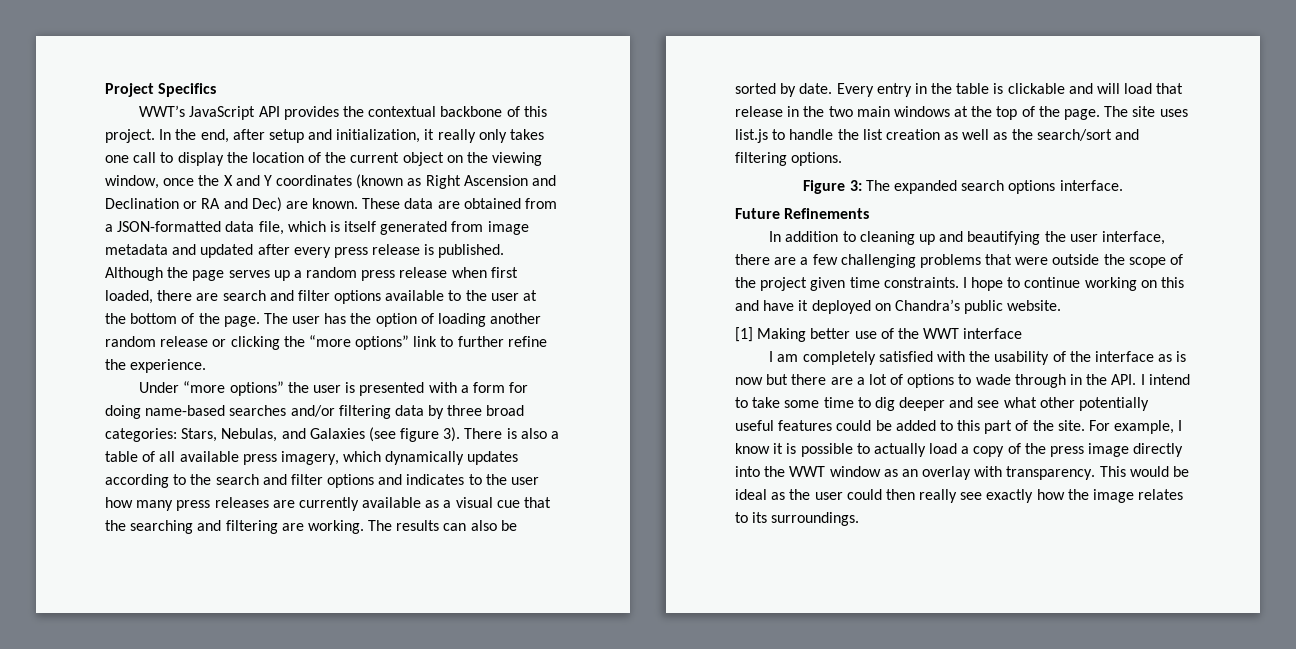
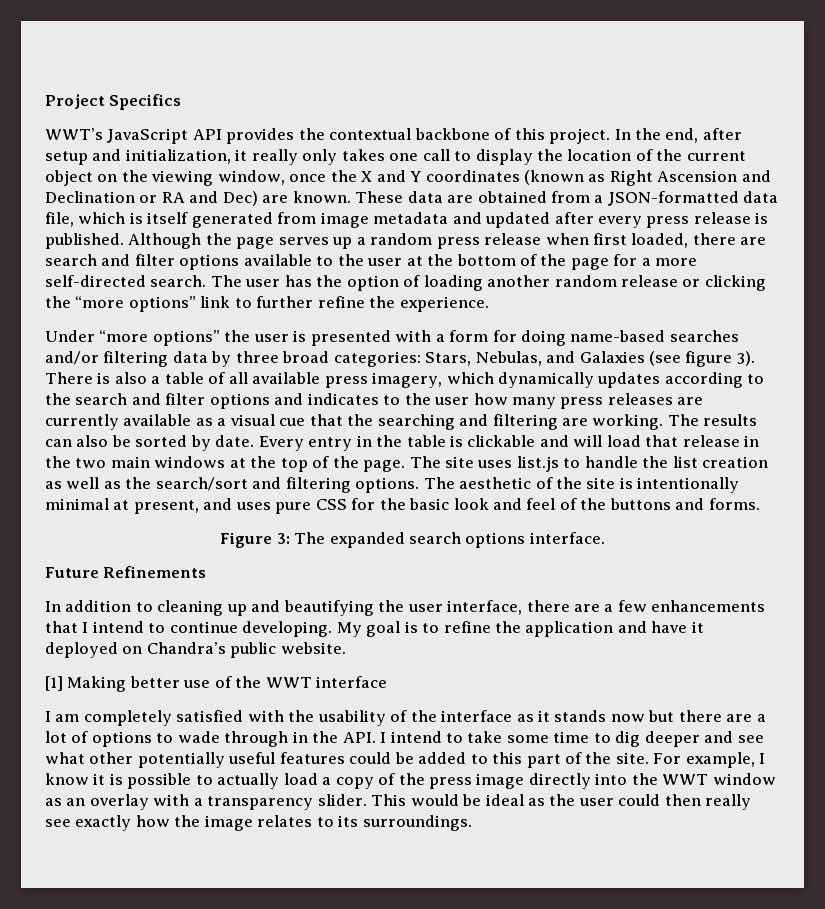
[223,316,260,327] page. -> [570,254,698,270] [45,275,207,287] page for a more self-directed search.
(843, 159) none -> [423,477,740,493] [45,498,760,514] The aesthetic of the site is intentionally minimal at present, and uses pure CSS for the basic look and feel of the buttons and forms.
[840,254,1184,268] [735,277,1185,291] challenging problems that were outside the scope of the project given time constraints. I hope to continue working on this -> [651,600,766,612] [45,621,614,637] enhancements that I intend to continue developing. My goal is to refine the application
[1176,351,1187,362] is -> [538,710,607,722] it stands
[1006,466,1096,480] transparency. -> [193,794,367,810] a transparency slider.

